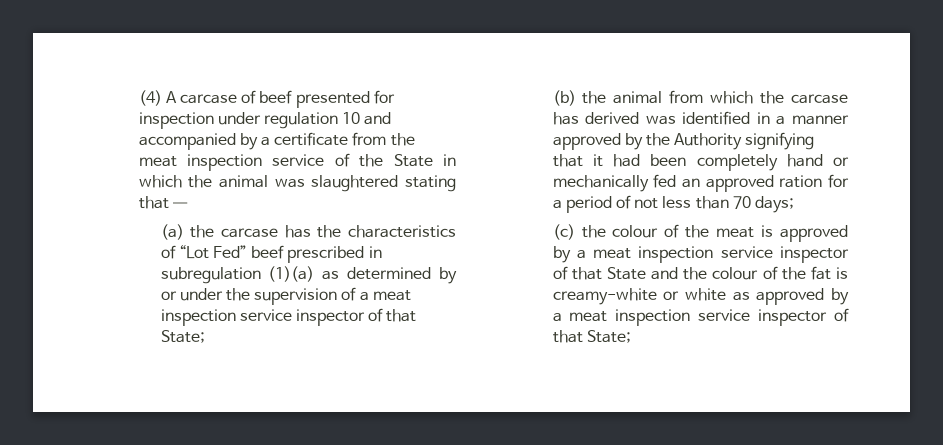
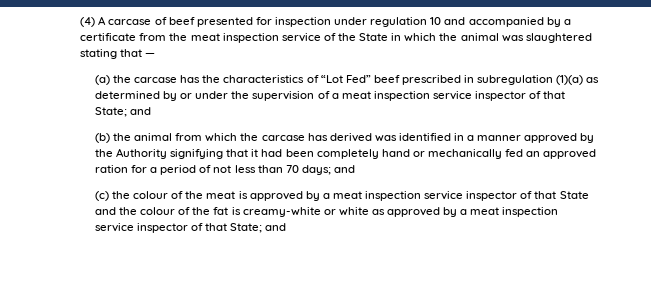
(205, 336) none -> [129,107,151,115] and
(794, 204) none -> [333,165,355,173] and
(631, 336) none -> [265,223,287,231] and

